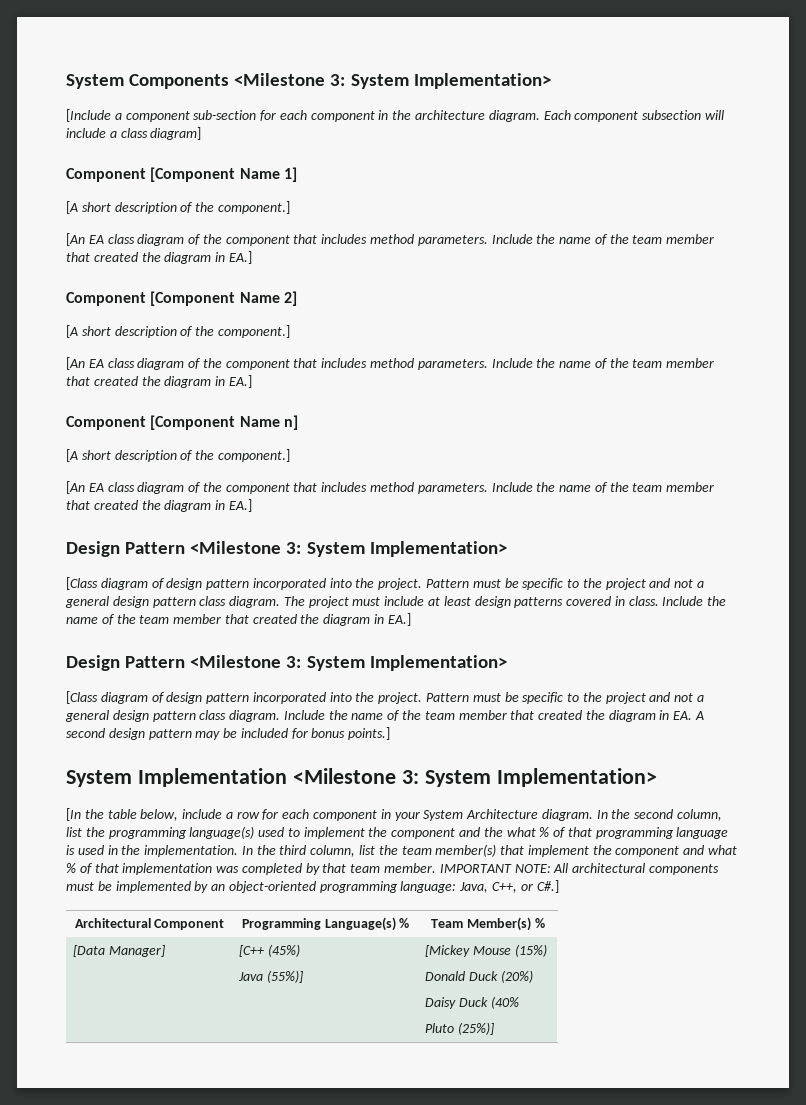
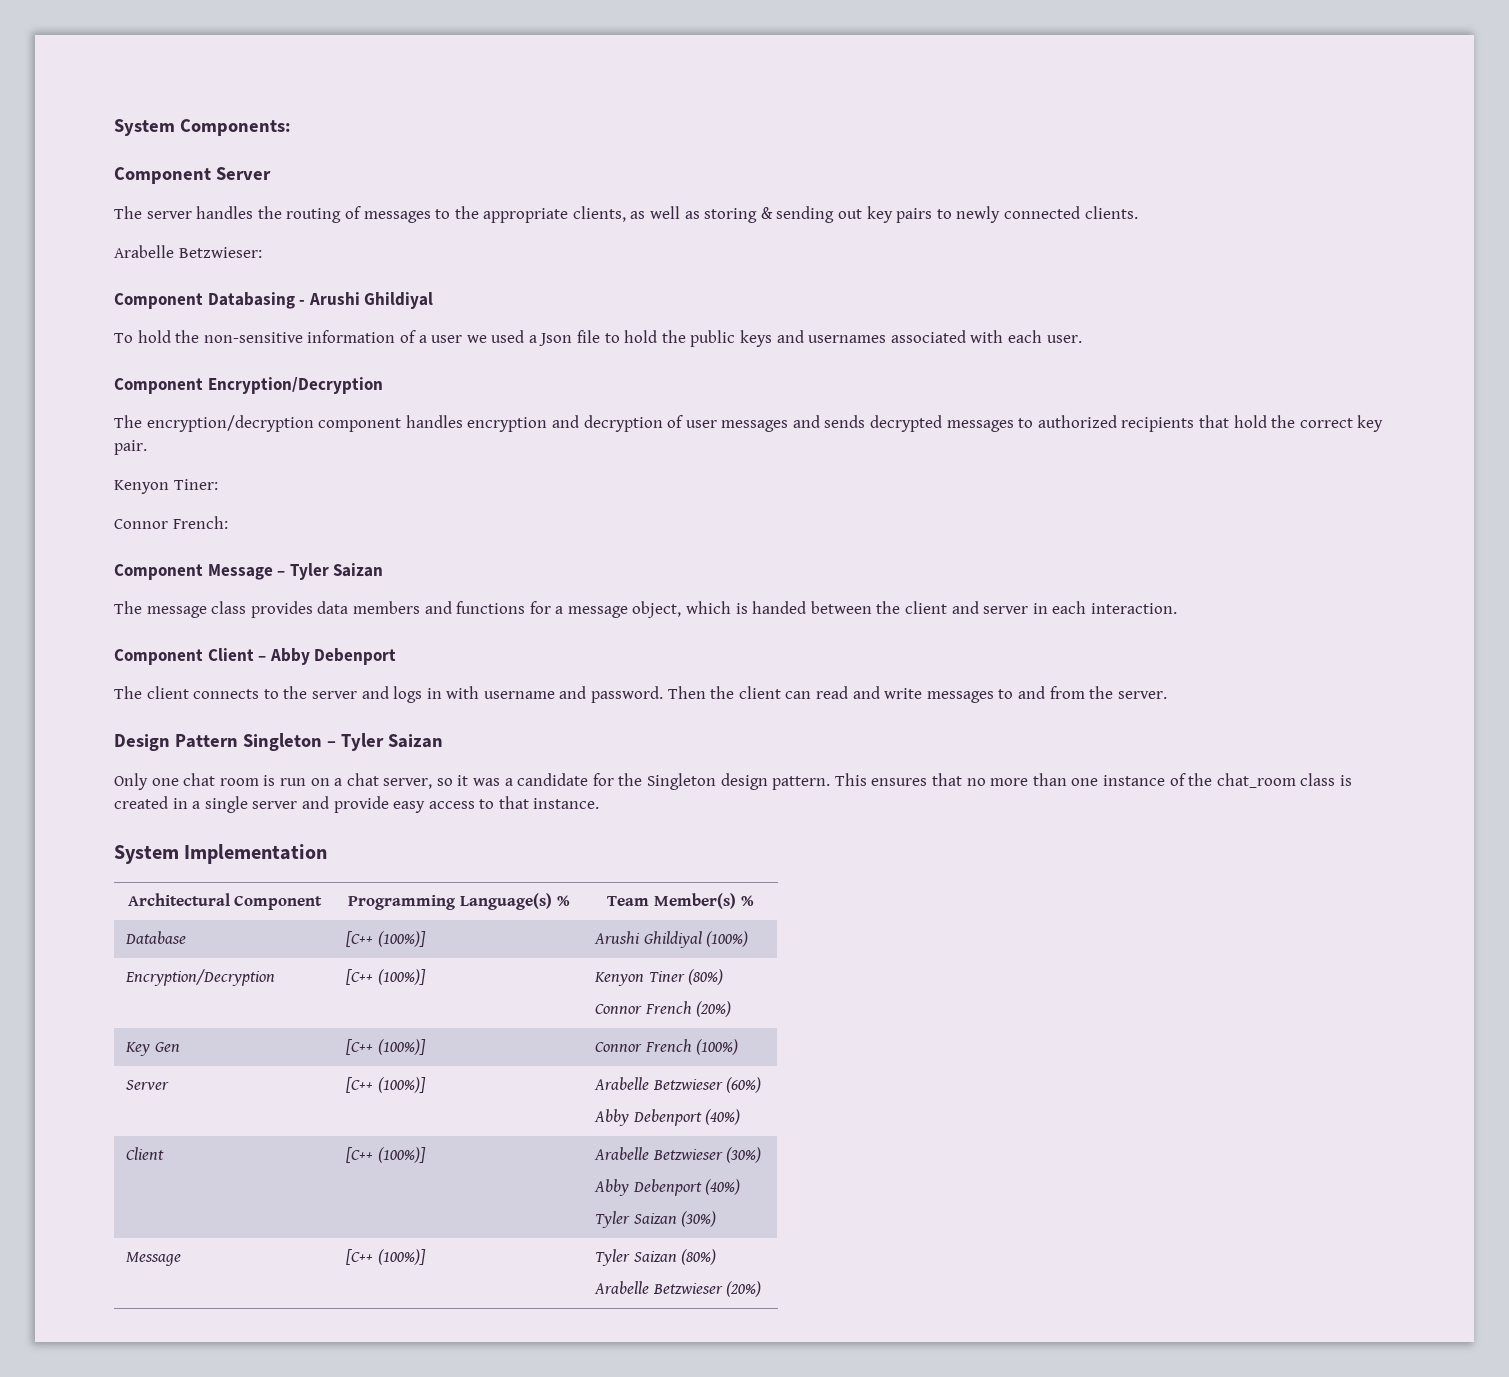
[66,73,551,89] [66,109,724,122] [66,127,202,140] [66,167,297,182] [66,201,290,214] [66,233,715,246] [66,251,252,264] [66,291,297,306] [66,325,290,338] [66,357,715,370] [66,375,252,388] [66,415,298,430] [66,449,290,462] [66,481,715,494] [66,499,252,512] [66,541,507,557] [66,577,705,590] [65,596,727,608] [66,613,411,626] [66,655,507,671] [66,691,705,704] [65,710,705,722] [66,727,391,740] [66,768,657,787] [66,808,723,821] [66,826,729,839] [66,844,738,857] [66,863,719,875] [66,880,559,893] System Components <Milestone 3: System Implementation> // [Include a component sub-section for each component in the architecture diagram. Each component subsection will include a class diagram] // Component [Component Name 1] // [A short description of the component.] // [An EA class diagram of the component that includes method parameters. Include the name of the team member that created the diagram in EA.] // Component [Component Name 2] // [A short description of the component.] // [An EA class diagram of the component that includes method parameters. Include the name of the team member that created the diagram in EA.] // Component [Component Name n] // [A short description of the component.] // [An EA class diagram of the component that includes method parameters. Include the name of the team member that created the diagram in EA.] // Design Pattern <Milestone 3: System Implementation> // [Class diagram of design pattern incorporated into the project. Pattern must be specific to the project and not a general design pattern class diagram. The project must include at least design patterns covered in class. Include the name of the team member that created the diagram in EA.] // Design Pattern <Milestone 3: System Implementation> // [Class diagram of design pattern incorporated into the project. Pattern must be specific to the project and not a general design pattern class diagram. Include the name of the team member that created the diagram in EA. A second design pattern may be included for bonus points.] // System Implementation <Milestone 3: System Implementation> // [In the table below, include a row for each component in your System Architecture diagram. In the second column, list the programming language(s) used to implement the component and the what % of that programming language is used in the implementation. In the third column, list the team member(s) that implement the component and what % of that implementation was completed by that team member. IMPORTANT NOTE: All architectural components must be implemented by an object-oriented programming language: Java, C++, or C#.] -> [114,119,291,136] [114,167,271,184] [114,206,1138,223] [114,245,262,258] [114,292,434,309] [114,330,1082,347] [114,377,383,394] [114,415,1384,432] [114,440,147,455] [114,479,218,494] [114,516,228,529] [114,563,384,580] [114,601,1177,618] [114,648,397,665] [114,686,1167,703] [114,733,443,751] [114,773,1352,790] [114,796,600,813] [114,844,328,864] System Components: // Component Server // The server handles the routing of messages to the appropriate clients, as well as storing & sending out key pairs to newly connected clients. // Arabelle Betzwieser: // Component Databasing - Arushi Ghildiyal // To hold the non-sensitive information of a user we used a Json file to hold the public keys and usernames associated with each user. // Component Encryption/Decryption // The encryption/decryption component handles encryption and decryption of user messages and sends decrypted messages to authorized recipients that hold the correct key pair. // Kenyon Tiner: // Connor French: // Component Message – Tyler Saizan // The message class provides data members and functions for a message object, which is handed between the client and server in each interaction. // Component Client – Abby Debenport // The client connects to the server and logs in with username and password. Then the client can read and write messages to and from the server. // Design Pattern Singleton – Tyler Saizan // Only one chat room is run on a chat server, so it was a candidate for the Singleton design pattern. This ensures that no more than one instance of the chat_room class is created in a single server and provide easy access to that instance. // System Implementation
[73,945,166,957] [239,944,301,957] [238,970,304,983] [425,944,547,957] [425,970,533,983] [425,996,519,1009] [425,1022,495,1035] [Data Manager] | [C++ (45%) // Java (55%)] | [Mickey Mouse (15%) // Donald Duck (20%) // Daisy Duck (40% // Pluto (25%)] -> [125,931,187,944] [346,931,426,947] [594,931,749,948] [125,969,276,986] [346,969,426,985] [594,969,724,986] [595,1001,732,1017] [125,1042,180,1056] [346,1039,426,1055] [595,1039,739,1055] [126,1080,170,1090] [346,1077,426,1093] [594,1077,762,1093] [594,1109,741,1126] [126,1147,165,1160] [346,1147,426,1163] [594,1147,762,1163] [594,1179,741,1196] [595,1211,717,1228] [126,1252,182,1266] [346,1249,426,1265] [595,1249,717,1266] [594,1281,762,1297] Database | [C++ (100%)] | Arushi Ghildiyal (100%) // Encryption/Decryption | [C++ (100%)] | Kenyon Tiner (80%) // Connor French (20%) // Key Gen | [C++ (100%)] | Connor French (100%) // Server | [C++ (100%)] | Arabelle Betzwieser (60%) // Abby Debenport (40%) // Client | [C++ (100%)] | Arabelle Betzwieser (30%) // Abby Debenport (40%) // Tyler Saizan (30%) // Message | [C++ (100%)] | Tyler Saizan (80%) // Arabelle Betzwieser (20%)

